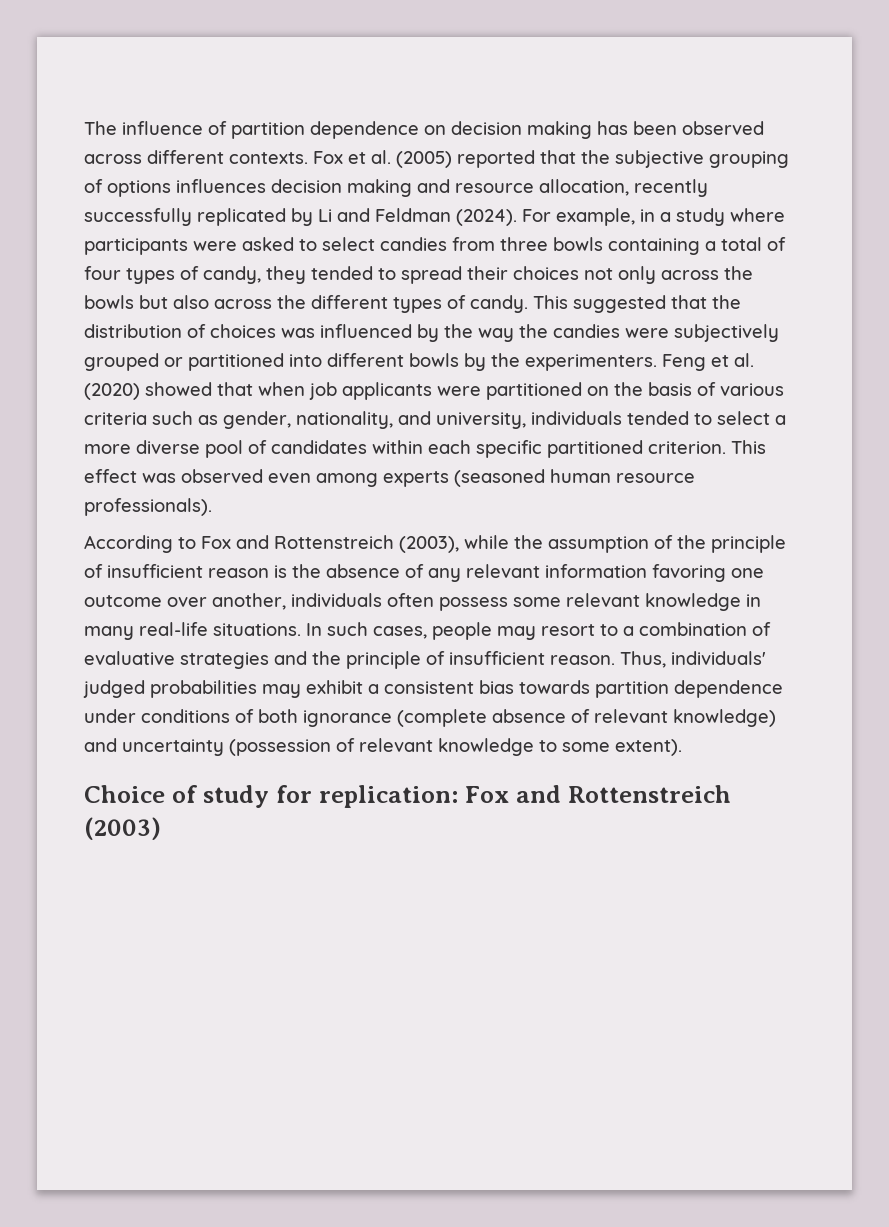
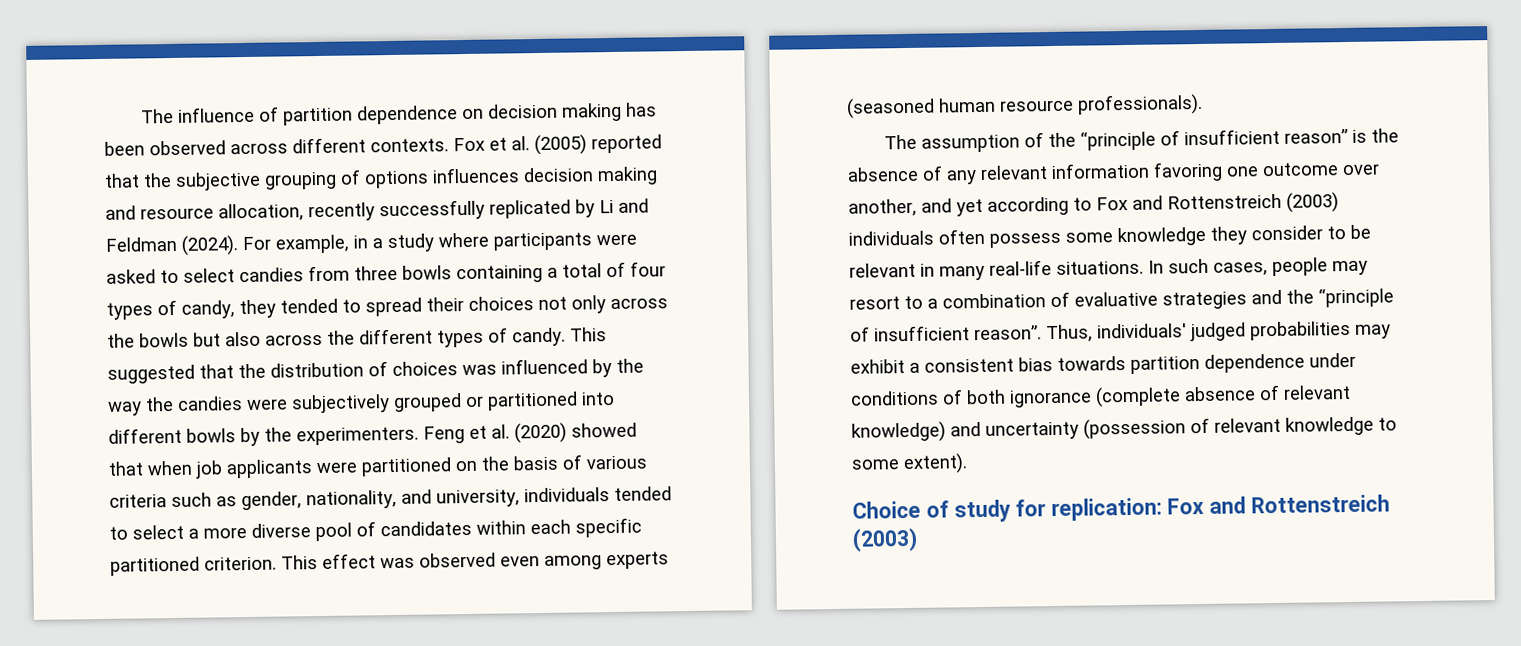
[84,535,543,553] According to Fox and Rottenstreich (2003), while the -> [884,134,918,150] The
[711,535,786,553] [84,564,269,578] principle of insufficient reason -> [1080,128,1349,151] “principle of insufficient reason”
[291,593,741,611] individuals often possess some relevant knowledge -> [921,192,1339,217] [848,224,1371,248] [849,262,916,278] and yet according to Fox and Rottenstreich (2003) individuals often possess some knowledge they consider to be relevant
[346,651,615,669] principle of insufficient reason. -> [1318,287,1394,308] [850,325,1042,342] “principle of insufficient reason”.

